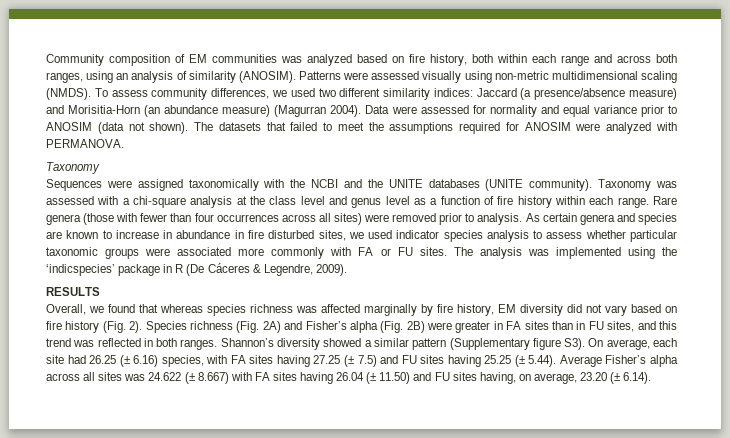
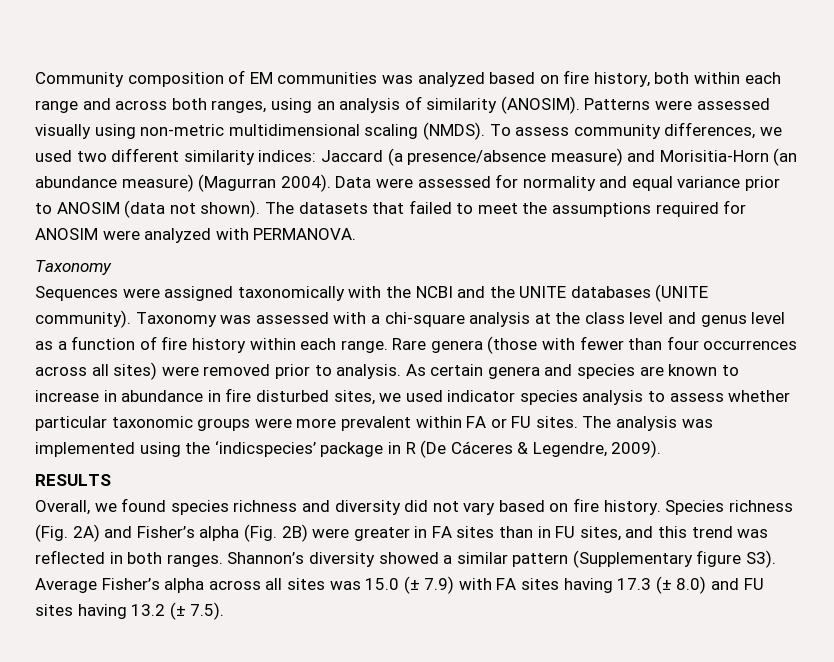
[177,247,352,259] associated more commonly with -> [296,416,462,431] more prevalent within
[139,304,516,316] that whereas species richness was affected marginally by fire history, EM -> [170,500,330,515] species richness and
[65,321,143,333] history (Fig. 2). -> [603,500,661,515] history.
[588,338,677,350] [46,355,557,367] On average, each site had 26.25 (± 6.16) species, with FA sites having 27.25 (± 7.5) and FU sites having 25.25 (± 5.44). -> (777, 559) none
[148,372,652,384] 24.622 (± 8.667) with FA sites having 26.04 (± 11.50) and FU sites having, on average, 23.20 (± 6.14). -> [365,576,764,594] [35,602,225,620] 15.0 (± 7.9) with FA sites having 17.3 (± 8.0) and FU sites having 13.2 (± 7.5).

